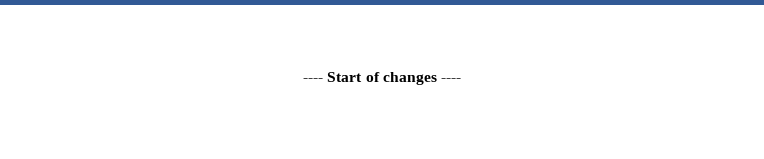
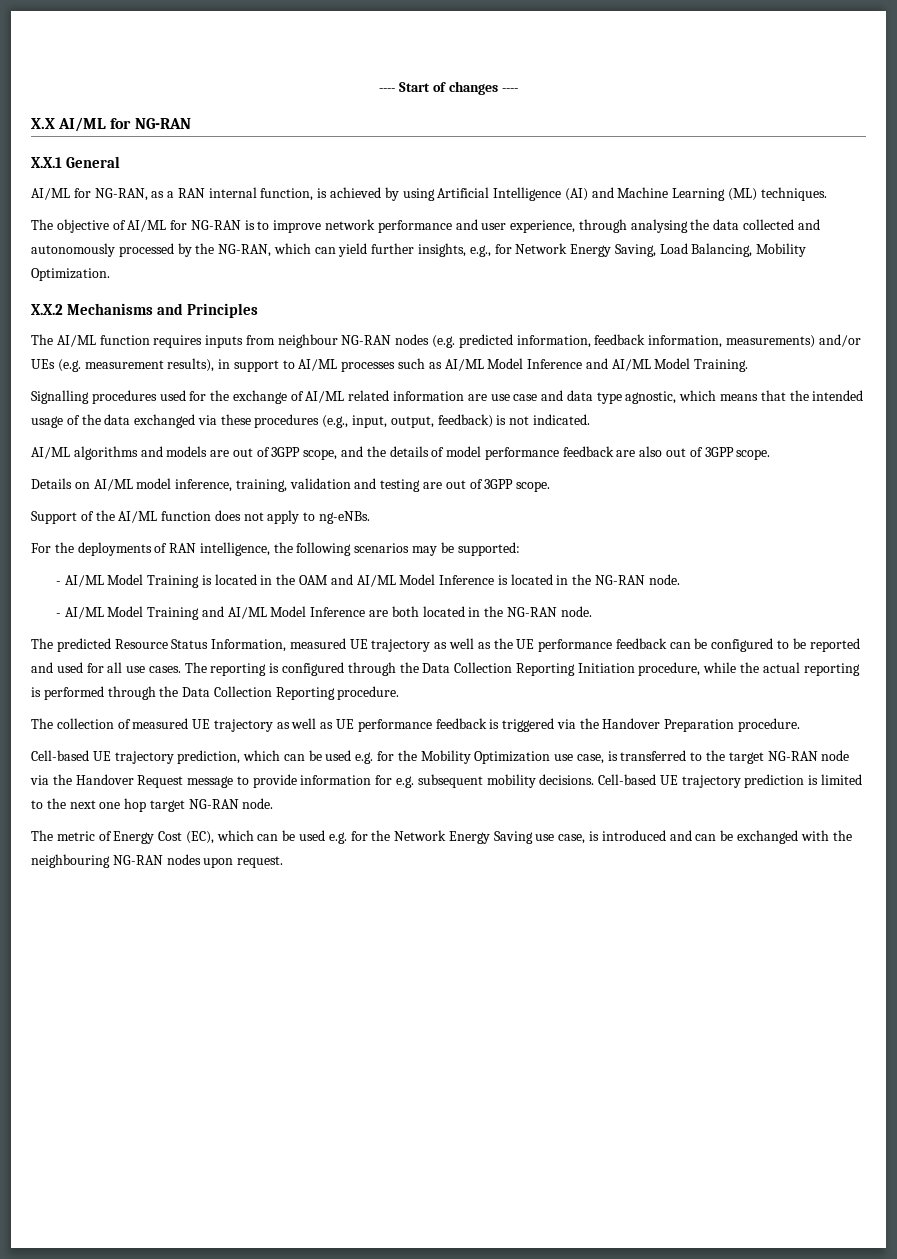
(461, 80) none -> [31,117,191,132] [31,156,120,168] [31,187,827,201] [31,219,820,233] [31,243,807,257] [31,268,110,281] [31,303,258,318] [31,334,861,348] [31,358,749,372] [31,390,864,404] [31,414,590,428] [31,446,771,460] [31,478,551,492] [31,510,371,524] [31,542,520,556] [55,574,680,588] [55,606,592,620] [31,638,860,652] [31,662,860,676] [31,686,400,700] [31,718,801,732] [31,750,850,764] [30,774,863,788] [31,798,274,812] [31,830,852,844] [31,854,284,868] // X.X AI/ML for NG-RAN // X.X.1 General // AI/ML for NG-RAN, as a RAN internal function, is achieved by using Artificial Intelligence (AI) and Machine Learning (ML) techniques. // The objective of AI/ML for NG-RAN is to improve network performance and user experience, through analysing the data collected and autonomously processed by the NG-RAN, which can yield further insights, e.g., for Network Energy Saving, Load Balancing, Mobility Optimization. // X.X.2 Mechanisms and Principles // The AI/ML function requires inputs from neighbour NG-RAN nodes (e.g. predicted information, feedback information, measurements) and/or UEs (e.g. measurement results), in support to AI/ML processes such as AI/ML Model Inference and AI/ML Model Training. // Signalling procedures used for the exchange of AI/ML related information are use case and data type agnostic, which means that the intended usage of the data exchanged via these procedures (e.g., input, output, feedback) is not indicated. // AI/ML algorithms and models are out of 3GPP scope, and the details of model performance feedback are also out of 3GPP scope. // Details on AI/ML model inference, training, validation and testing are out of 3GPP scope. // Support of the AI/ML function does not apply to ng-eNBs. // For the deployments of RAN intelligence, the following scenarios may be supported: // - AI/ML Model Training is located in the OAM and AI/ML Model Inference is located in the NG-RAN node. // - AI/ML Model Training and AI/ML Model Inference are both located in the NG-RAN node. // The predicted Resource Status Information, measured UE trajectory as well as the UE performance feedback can be configured to be reported and used for all use cases. The reporting is configured through the Data Collection Reporting Initiation procedure, while the actual reporting is performed through the Data Collection Reporting procedure. // The collection of measured UE trajectory as well as UE performance feedback is triggered via the Handover Preparation procedure. // Cell-based UE trajectory prediction, which can be used e.g. for the Mobility Optimization use case, is transferred to the target NG-RAN node via the Handover Request message to provide information for e.g. subsequent mobility decisions. Cell-based UE trajectory prediction is limited to the next one hop target NG-RAN node. // The metric of Energy Cost (EC), which can be used e.g. for the Network Energy Saving use case, is introduced and can be exchanged with the neighbouring NG-RAN nodes upon request.

